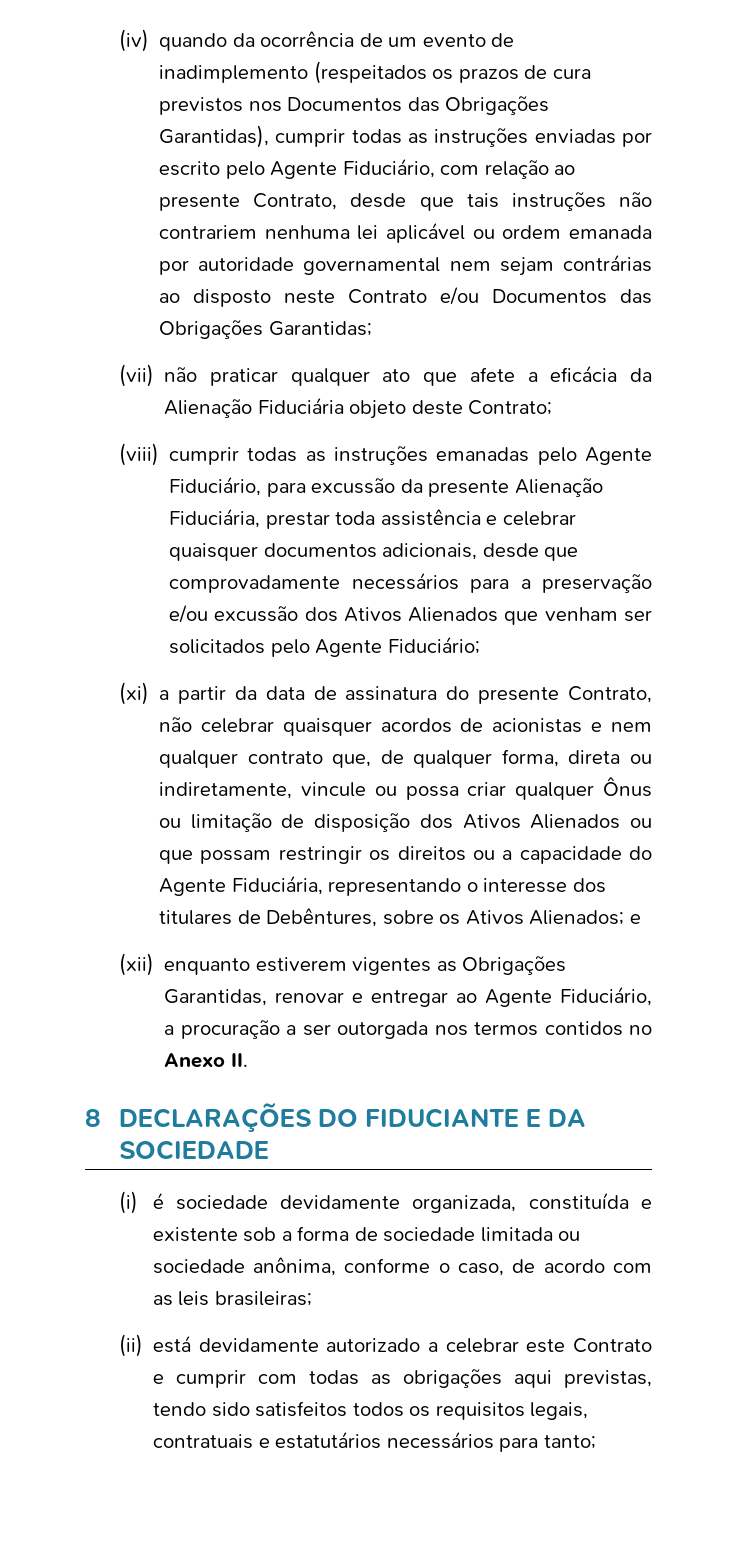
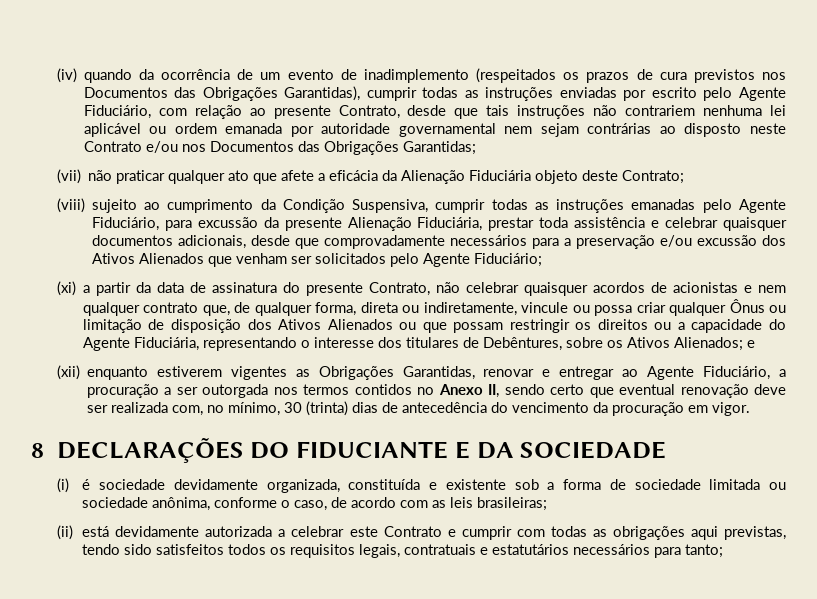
(480, 296) none -> [181,144,206,152] nos
(159, 454) none -> [91,199,429,213] sujeito ao cumprimento da Condição Suspensiva,
[230,1053,248,1067] II. -> [488,384,787,398] [86,401,750,416] II, sendo certo que eventual renovação deve ser realizada com, no mínimo, 30 (trinta) dias de antecedência do vencimento da procuração em vigor.
[326,1338,421,1352] autorizado -> [205,526,273,537] autorizada

